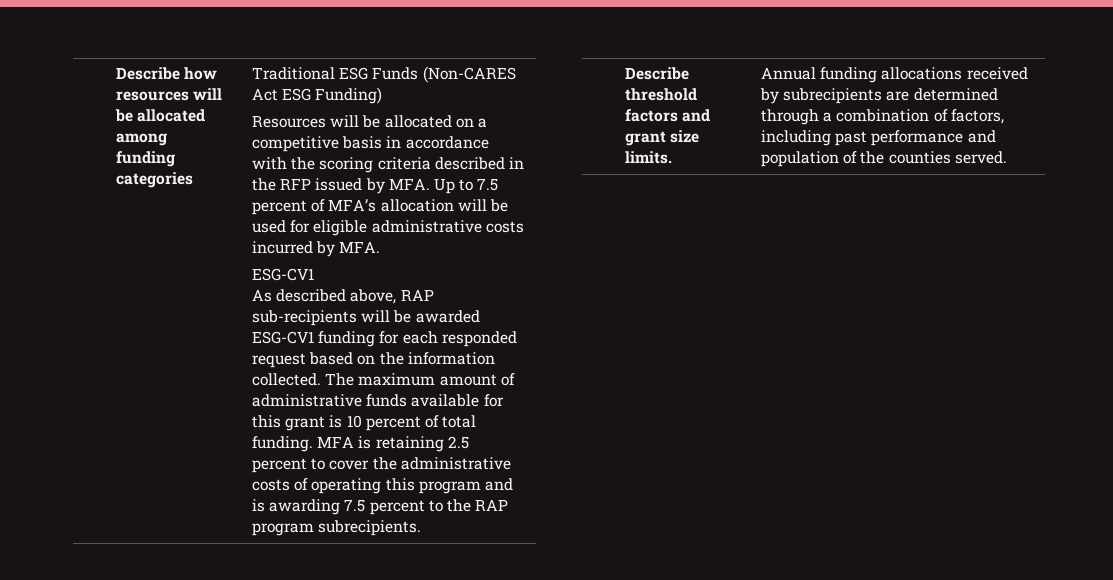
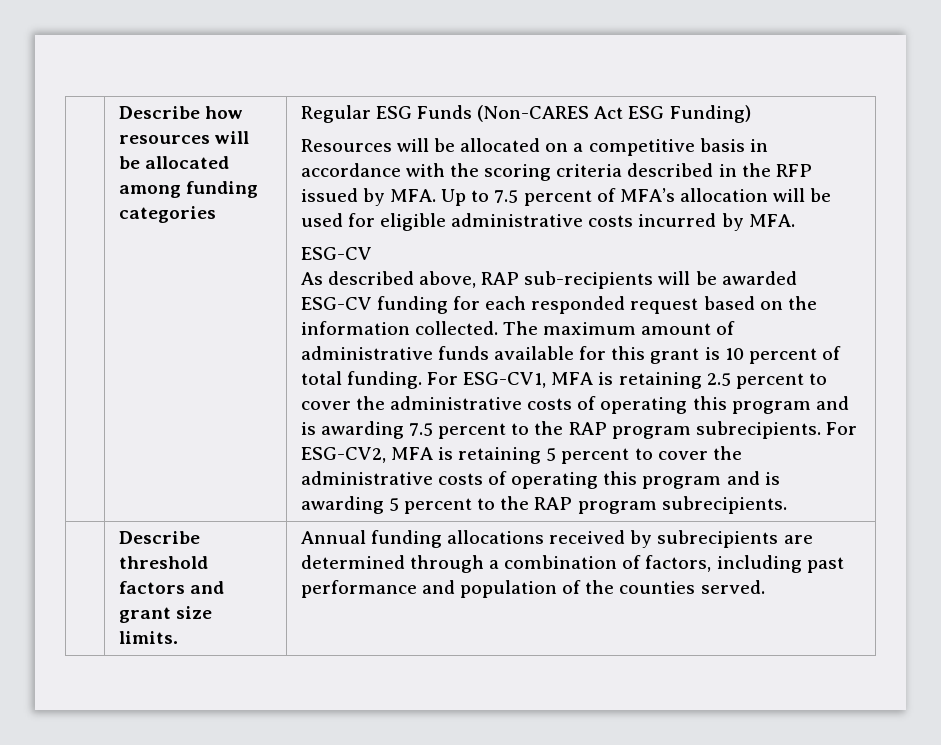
[251,67,335,80] Traditional -> [300,105,371,123] Regular
[251,268,314,281] ESG-CV1 -> [300,247,372,260] ESG-CV
[251,331,314,344] ESG-CV1 -> [300,297,372,310] ESG-CV
(313, 444) none -> [427,372,547,388] For ESG-CV1,
(422, 528) none -> [825,422,857,435] [300,446,742,464] [300,471,780,489] [300,496,787,514] For ESG-CV2, MFA is retaining 5 percent to cover the administrative costs of operating this program and is awarding 5 percent to the RAP program subrecipients.

